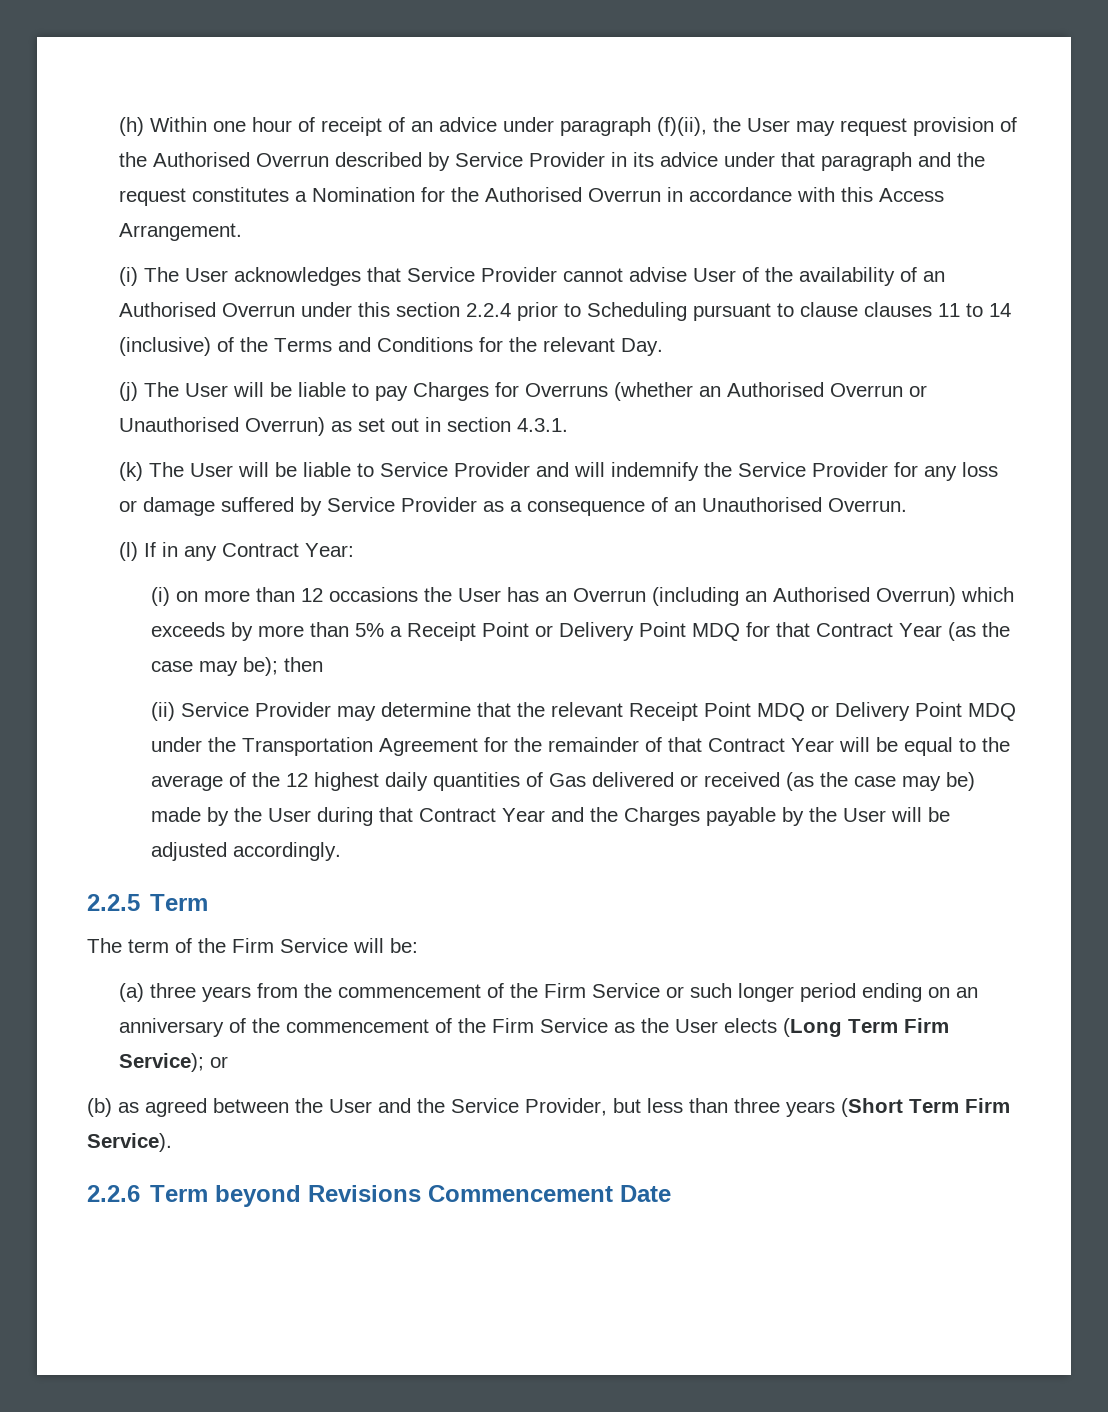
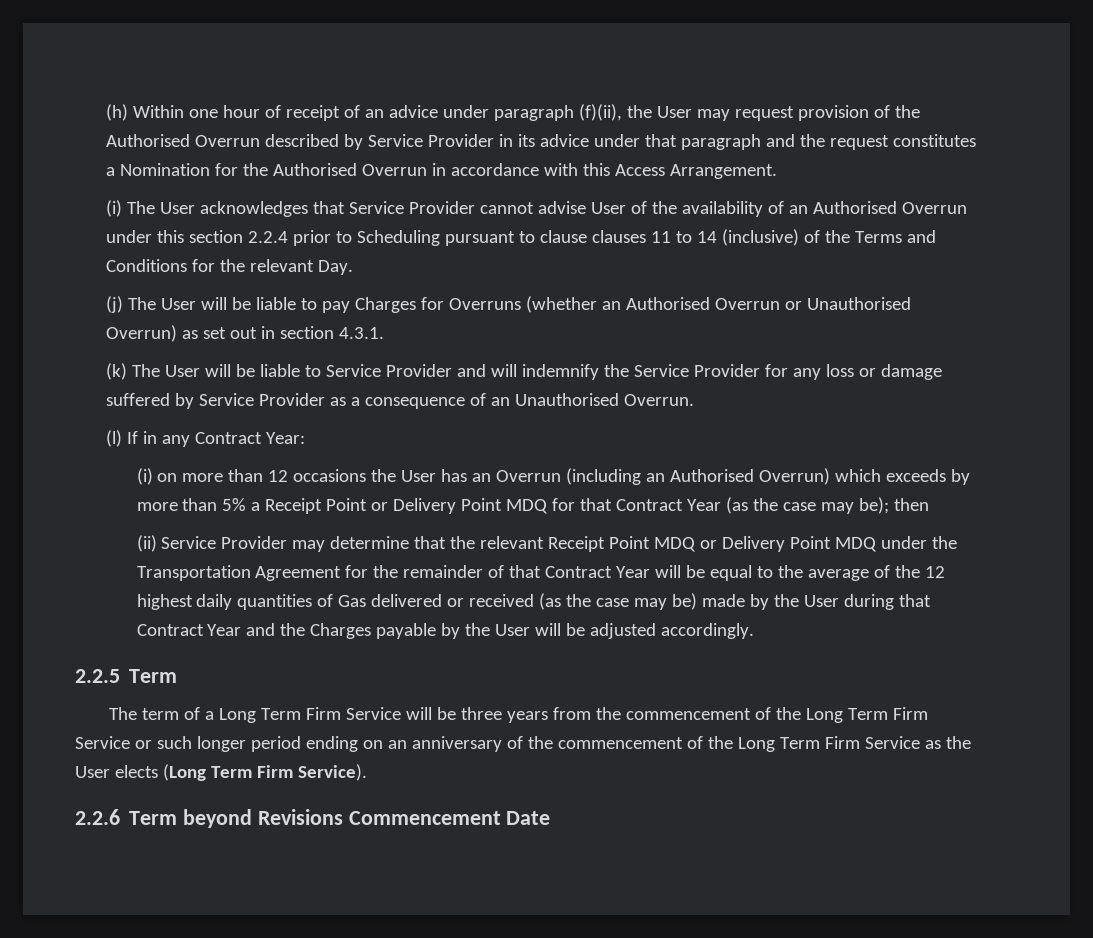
[198,938,226,953] the -> [204,708,301,723] a Long Term
[390,938,418,953] [119,983,145,1002] be: // (a) -> [436,707,456,720] be
(539, 990) none -> [805,708,888,723] Long Term
(487, 1025) none -> [737,737,820,752] Long Term
[119,1053,229,1072] [87,1098,1010,1117] Service); or // (b) as agreed between the User and the Service Provider, but less than three years (Short Term Firm -> (293, 771) none

